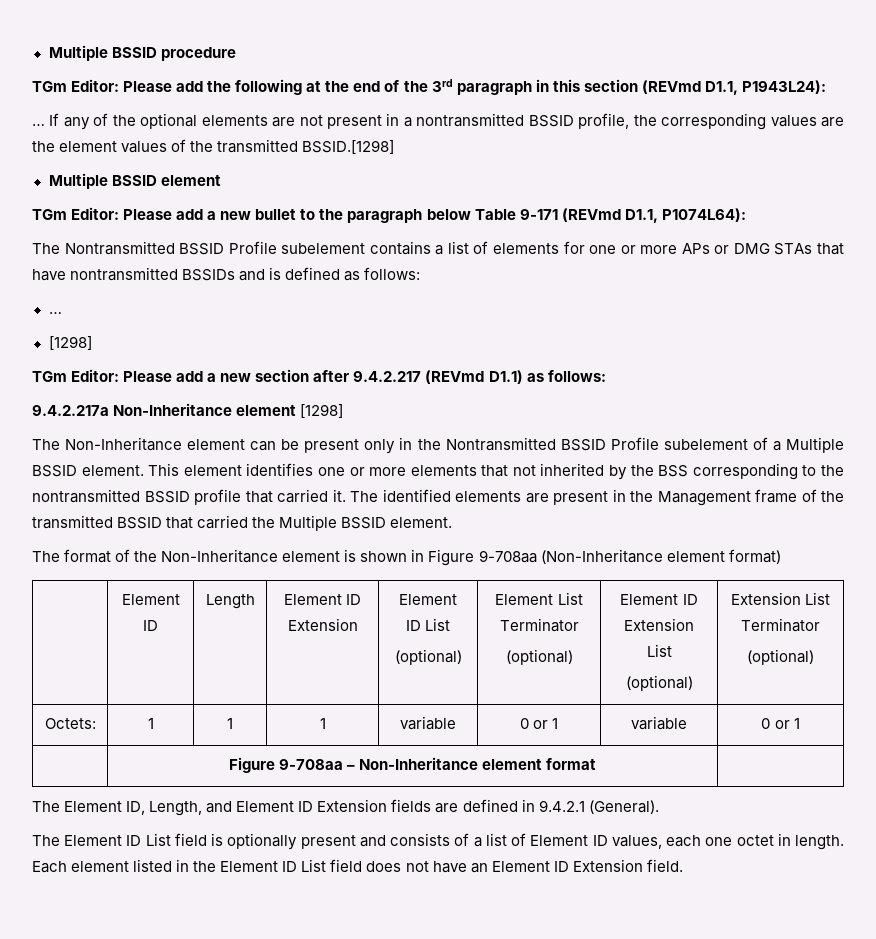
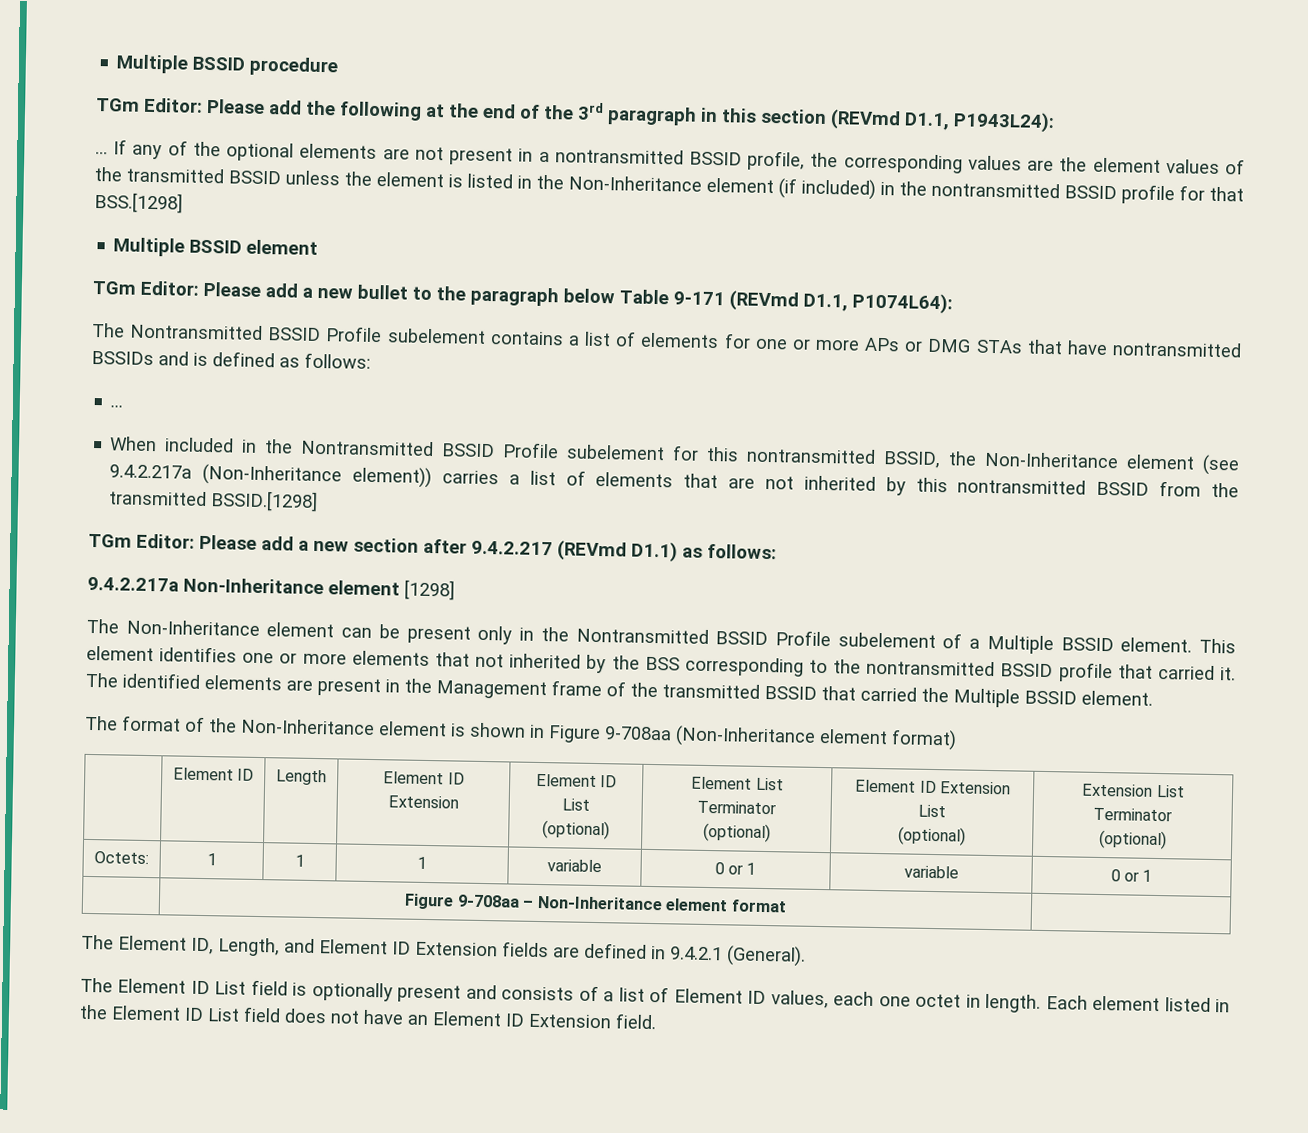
[302,140,395,154] BSSID.[1298] -> [228,170,1244,205] [94,191,183,214] BSSID unless the element is listed in the Non-Inheritance element (if included) in the nontransmitted BSSID profile for that BSS.[1298]
[48,336,92,350] [1298] -> [109,436,1241,476] [109,463,1239,498] [109,490,319,513] When included in the Nontransmitted BSSID Profile subelement for this nontransmitted BSSID, the Non-Inheritance element (see 9.4.2.217a (Non-Inheritance element)) carries a list of elements that are not inherited by this nontransmitted BSSID from the transmitted BSSID.[1298]

